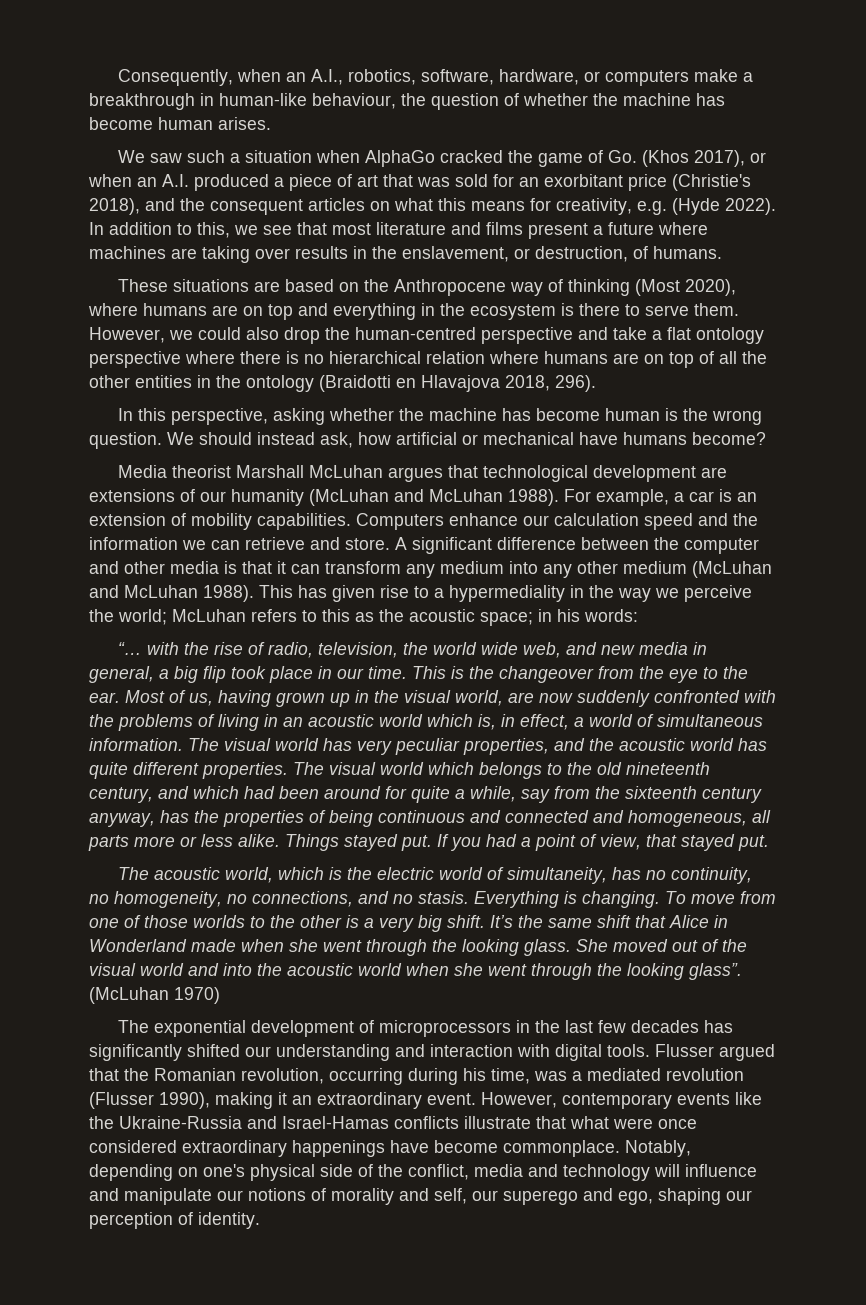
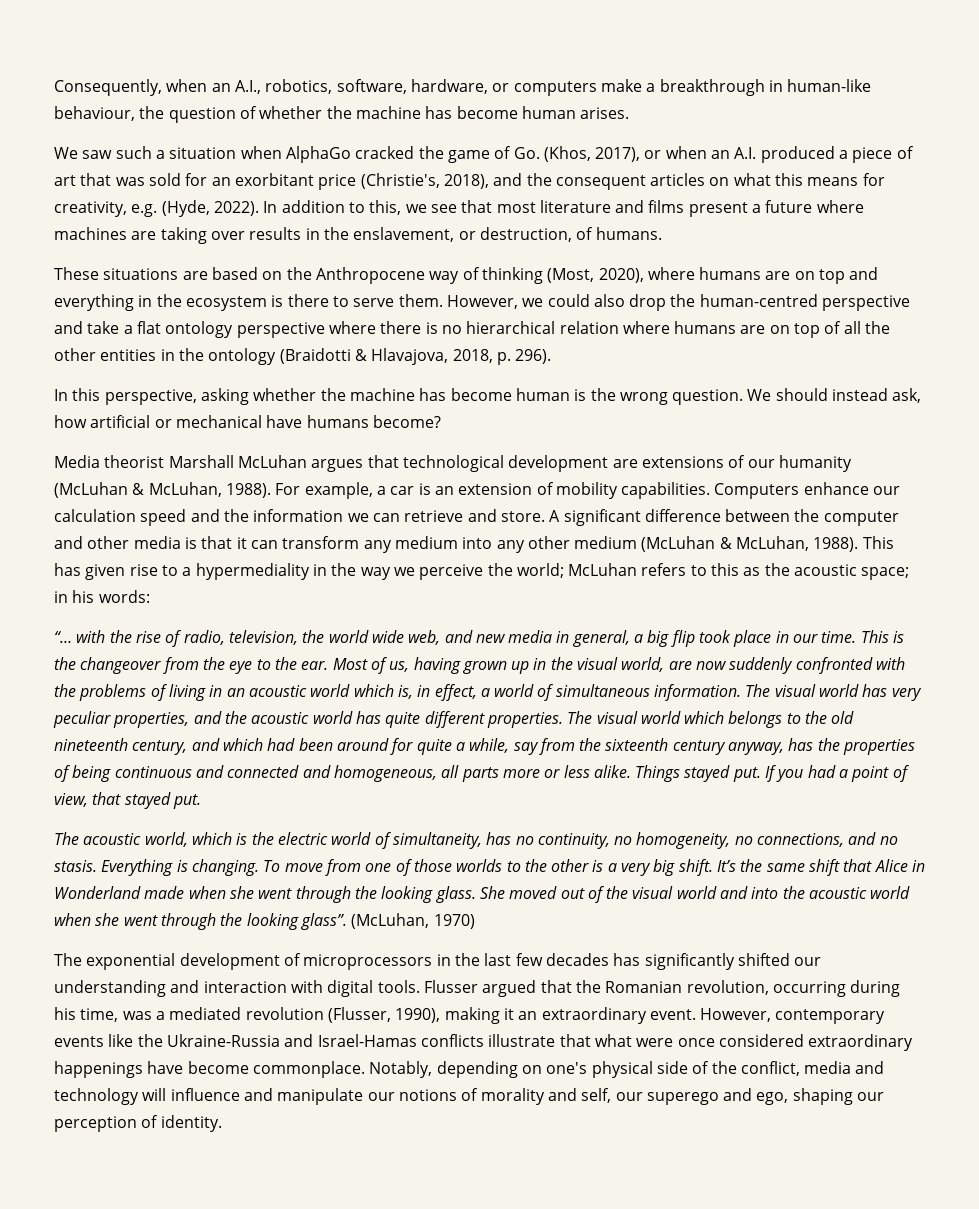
[642,150,690,167] (Khos -> [543,146,591,162] (Khos,
[672,174,751,191] (Christie's -> [360,173,440,189] (Christie's,
[672,198,720,215] (Hyde -> [161,200,210,217] (Hyde,
[635,279,681,296] (Most -> [547,268,595,283] (Most,
[396,375,550,392] en Hlavajova 2018, -> [354,348,511,365] & Hlavajova, 2018, p.
[394,489,503,502] and McLuhan -> [132,482,222,497] & McLuhan,
[89,585,198,598] and McLuhan -> [719,536,810,551] & McLuhan,
[89,987,169,1004] (McLuhan -> [351,913,430,929] (McLuhan,
[89,1092,154,1109] (Flusser -> [327,1007,391,1023] (Flusser,

